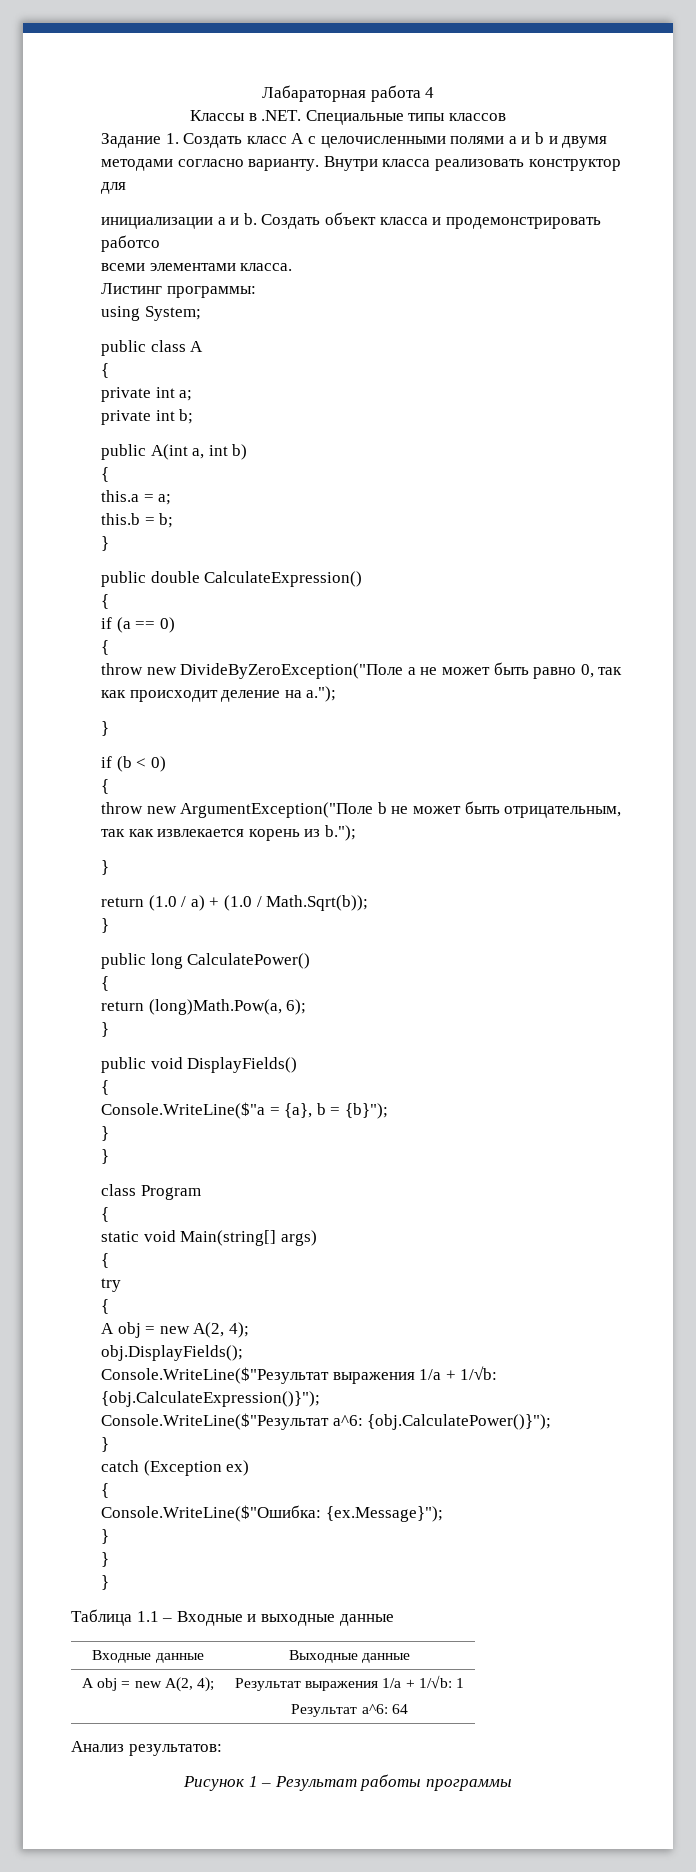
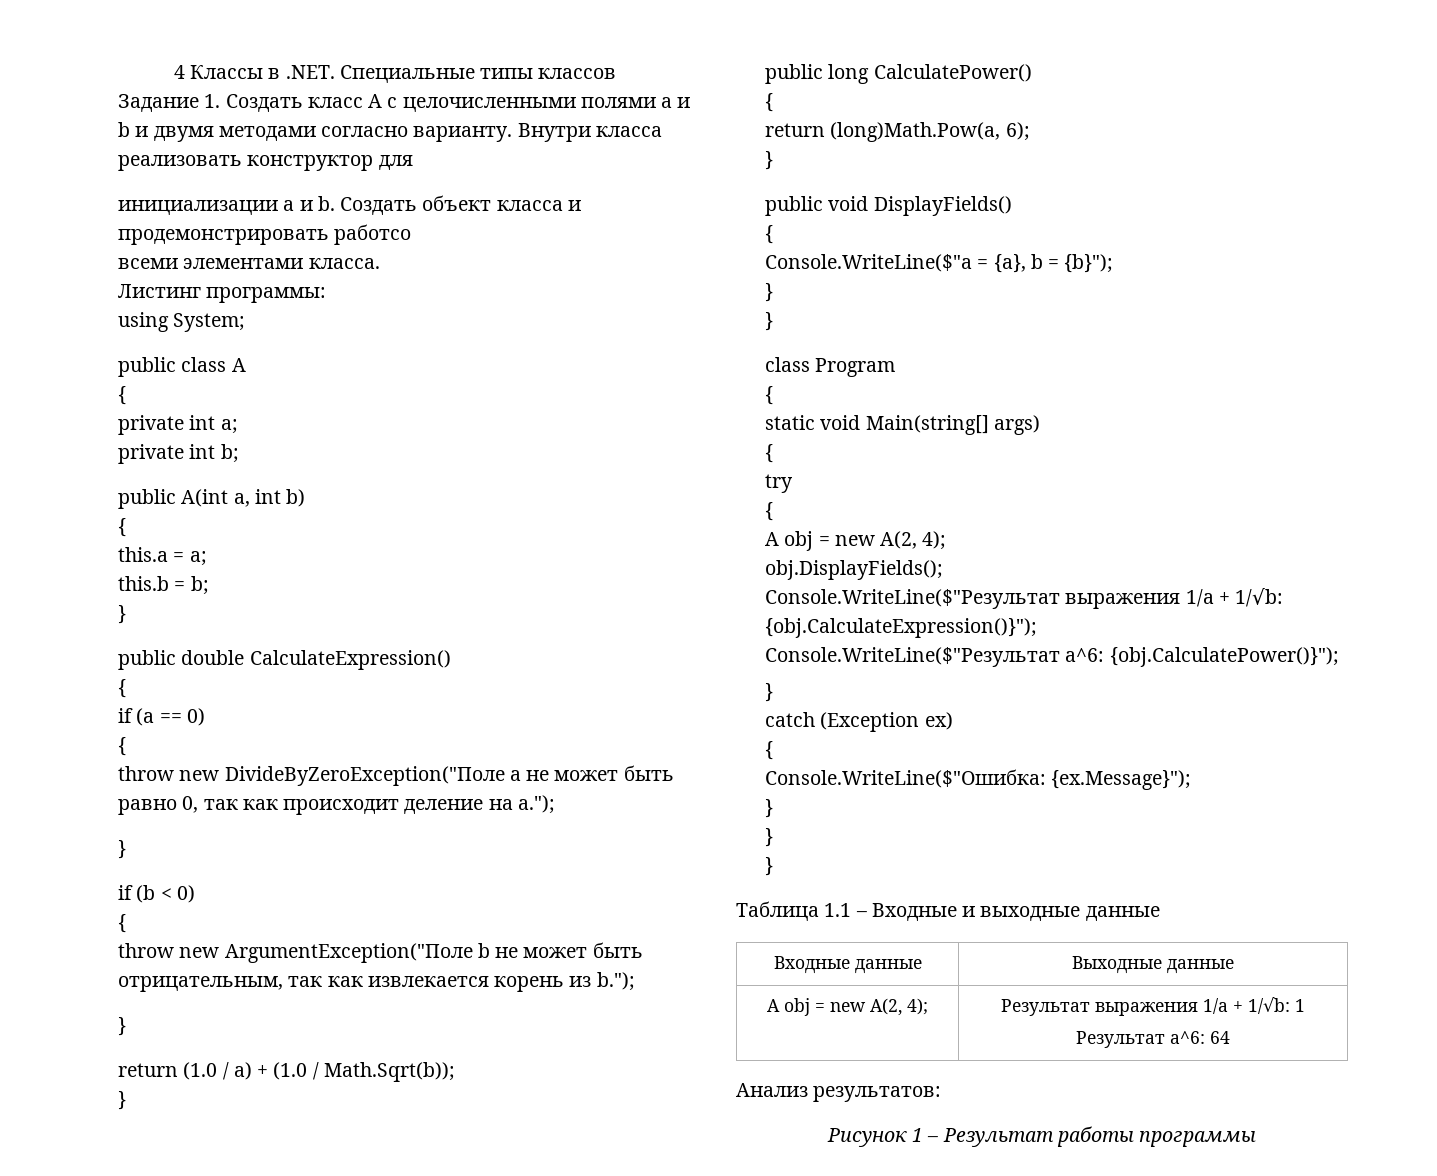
[261,85,421,102] Лабараторная работа -> (173, 72) none
(435, 92) // -> (185, 72) none

